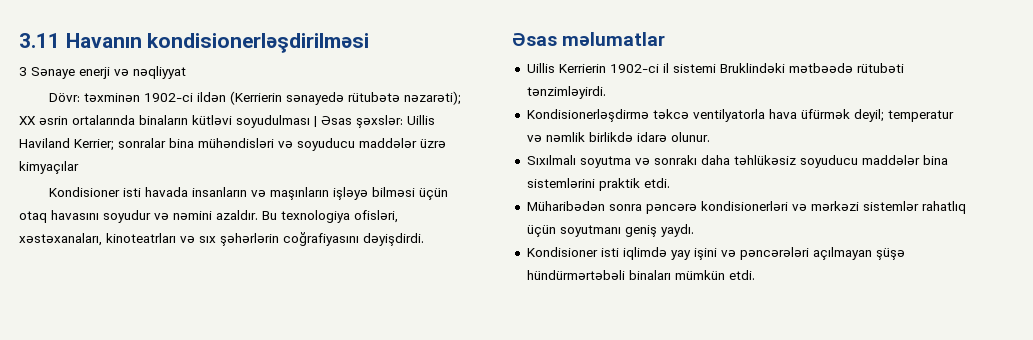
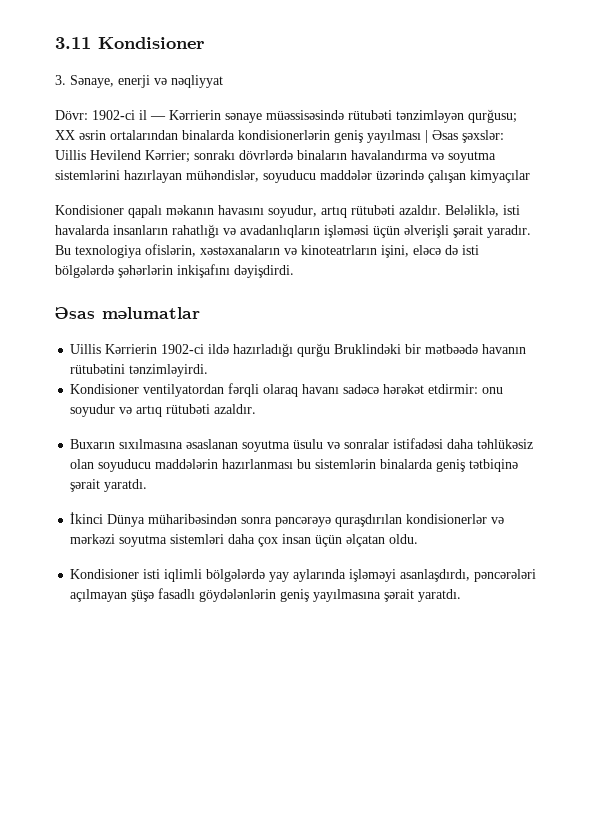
[65,33,370,53] [19,67,75,79] Havanın kondisionerləşdirilməsi // 3 Sənaye -> [98,37,205,49] [55,75,114,88] Kondisioner // 3. Sənaye,
[84,91,462,105] [19,115,435,128] [19,138,446,151] [19,161,79,174] [49,187,449,200] [19,210,398,223] [19,232,424,246] [512,32,666,46] [526,63,904,73] [526,86,606,99] [526,109,954,122] [526,132,710,142] [526,155,948,168] [526,178,670,191] [526,201,966,214] [526,224,694,237] [526,247,905,260] [526,270,755,280] təxminən 1902-ci ildən (Kerrierin sənayedə rütubətə nəzarəti); XX əsrin ortalarında binaların kütləvi soyudulması | Əsas şəxslər: Uillis Haviland Kerrier; sonralar bina mühəndisləri və soyuducu maddələr üzrə kimyaçılar // Kondisioner isti havada insanların və maşınların işləyə bilməsi üçün otaq havasını soyudur və nəmini azaldır. Bu texnologiya ofisləri, xəstəxanaları, kinoteatrları və sıx şəhərlərin coğrafiyasını dəyişdirdi. // Əsas məlumatlar // Uillis Kerrierin 1902-ci il sistemi Bruklindəki mətbəədə rütubəti tənzimləyirdi. // Kondisionerləşdirmə təkcə ventilyatorla hava üfürmək deyil; temperatur və nəmlik birlikdə idarə olunur. // Sıxılmalı soyutma və sonrakı daha təhlükəsiz soyuducu maddələr bina sistemlərini praktik etdi. // Müharibədən sonra pəncərə kondisionerləri və mərkəzi sistemlər rahatlıq üçün soyutmanı geniş yaydı. // Kondisioner isti iqlimdə yay işini və pəncərələri açılmayan şüşə hündürmərtəbəli binaları mümkün etdi. -> [92,109,517,123] [55,130,504,143] [55,150,496,163] [55,170,530,183] [55,205,520,218] [55,224,531,238] [55,244,479,258] [55,264,294,278] [55,307,200,319] [70,343,527,357] [70,364,209,377] [70,383,504,397] [70,404,257,417] [70,438,534,452] [70,459,519,472] [70,479,148,492] [70,512,505,527] [70,534,419,547] [70,569,537,582] [70,588,462,602] 1902-ci il — Kərrierin sənaye müəssisəsində rütubəti tənzimləyən qurğusu; XX əsrin ortalarından binalarda kondisionerlərin geniş yayılması | Əsas şəxslər: Uillis Hevilend Kərrier; sonrakı dövrlərdə binaların havalandırma və soyutma sistemlərini hazırlayan mühəndislər, soyuducu maddələr üzərində çalışan kimyaçılar // Kondisioner qapalı məkanın havasını soyudur, artıq rütubəti azaldır. Beləliklə, isti havalarda insanların rahatlığı və avadanlıqların işləməsi üçün əlverişli şərait yaradır. Bu texnologiya ofislərin, xəstəxanaların və kinoteatrların işini, eləcə də isti bölgələrdə şəhərlərin inkişafını dəyişdirdi. // Əsas məlumatlar // Uillis Kərrierin 1902-ci ildə hazırladığı qurğu Bruklindəki bir mətbəədə havanın rütubətini tənzimləyirdi. // Kondisioner ventilyatordan fərqli olaraq havanı sadəcə hərəkət etdirmir: onu soyudur və artıq rütubəti azaldır. // Buxarın sıxılmasına əsaslanan soyutma üsulu və sonralar istifadəsi daha təhlükəsiz olan soyuducu maddələrin hazırlanması bu sistemlərin binalarda geniş tətbiqinə şərait yaratdı. // İkinci Dünya müharibəsindən sonra pəncərəyə quraşdırılan kondisionerlər və mərkəzi soyutma sistemləri daha çox insan üçün əlçatan oldu. // Kondisioner isti iqlimli bölgələrdə yay aylarında işləməyi asanlaşdırdı, pəncərələri açılmayan şüşə fasadlı göydələnlərin geniş yayılmasına şərait yaratdı.

